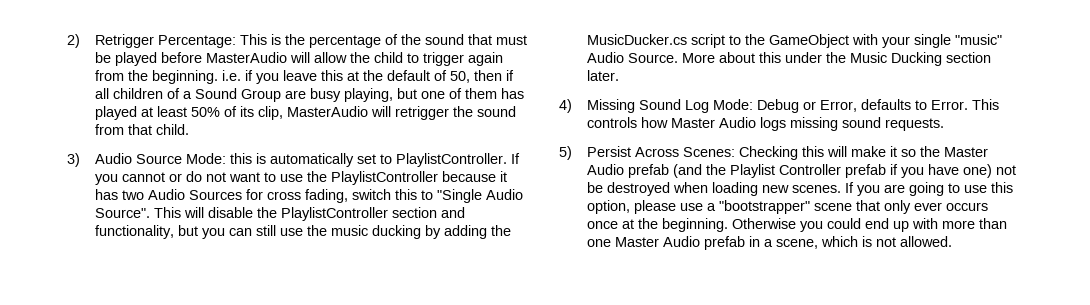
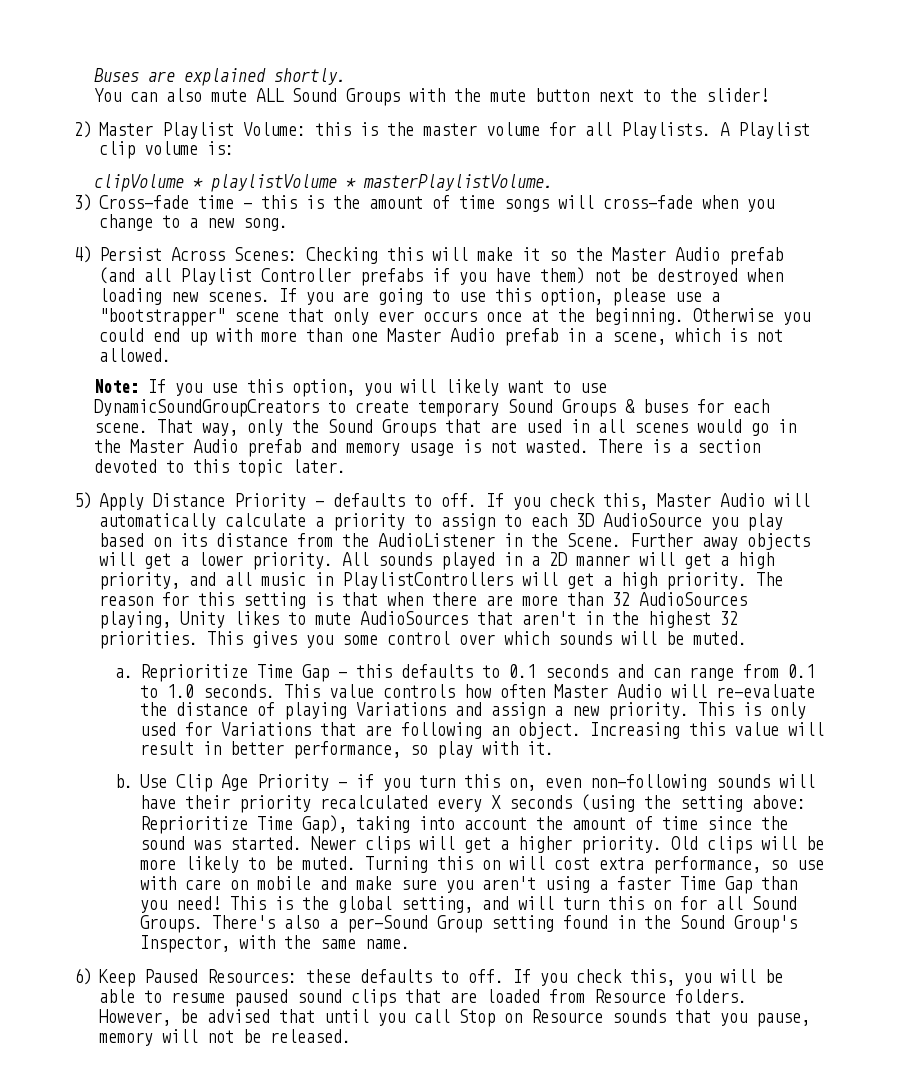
[67,34,528,48] [95,52,504,66] [95,70,515,84] [95,88,525,102] [95,106,517,120] [95,124,190,135] [67,153,521,167] [95,171,508,185] [95,189,524,203] [95,207,466,221] [95,225,512,239] [587,34,1003,48] [587,52,992,66] [587,70,620,81] [559,99,1000,113] [587,117,945,131] [559,146,572,160] 2) Retrigger Percentage: This is the percentage of the sound that must be played before MasterAudio will allow the child to trigger again from the beginning. i.e. if you leave this at the default of 50, then if all children of a Sound Group are busy playing, but one of them has played at least 50% of its clip, MasterAudio will retrigger the sound from that child. // 3) Audio Source Mode: this is automatically set to PlaylistController. If you cannot or do not want to use the PlaylistController because it has two Audio Sources for cross fading, switch this to "Single Audio Source". This will disable the PlaylistController section and functionality, but you can still use the music ducking by adding the MusicDucker.cs script to the GameObject with your single "music" Audio Source. More about this under the Music Ducking section later. // 4) Missing Sound Log Mode: Debug or Error, defaults to Error. This controls how Master Audio logs missing sound requests. // 5) -> [94,68,347,86] [94,88,770,106] [74,121,810,139] [99,141,234,159] [94,174,554,192] [74,194,774,212] [99,214,288,231] [74,246,92,263] Buses are explained shortly. // You can also mute ALL Sound Groups with the mute button next to the slider! // 2) Master Playlist Volume: this is the master volume for all Playlists. A Playlist clip volume is: // clipVolume * playlistVolume * masterPlaylistVolume. // 3) Cross-fade time - this is the amount of time songs will cross-fade when you change to a new song. // 4)
[706,164,727,175] the -> [144,268,171,282] all
[845,164,887,178] prefab -> [360,268,423,286] prefabs
[963,164,993,178] one) -> [540,267,585,284] them)
(953, 241) none -> [94,379,608,397] [94,399,770,417] [94,419,797,437] [94,439,761,457] [94,459,347,477] [74,492,810,511] [99,513,783,531] [99,533,810,550] [99,552,774,570] [99,572,783,590] [99,592,747,609] [99,611,738,629] [99,631,747,649] [114,664,815,682] [139,684,815,698] [139,702,806,720] [139,722,824,739] [139,741,554,759] [114,774,815,792] [139,794,806,813] [139,815,788,834] [139,836,824,854] [139,856,824,874] [139,876,797,894] [139,896,797,913] [139,915,797,933] [139,935,410,953] [74,968,783,987] [99,989,747,1007] [99,1009,810,1027] [99,1029,351,1046] // Note: If you use this option, you will likely want to use DynamicSoundGroupCreators to create temporary Sound Groups & buses for each scene. That way, only the Sound Groups that are used in all scenes would go in the Master Audio prefab and memory usage is not wasted. There is a section devoted to this topic later. // 5) Apply Distance Priority - defaults to off. If you check this, Master Audio will automatically calculate a priority to assign to each 3D AudioSource you play based on its distance from the AudioListener in the Scene. Further away objects will get a lower priority. All sounds played in a 2D manner will get a high priority, and all music in PlaylistControllers will get a high priority. The reason for this setting is that when there are more than 32 AudioSources playing, Unity likes to mute AudioSources that aren't in the highest 32 priorities. This gives you some control over which sounds will be muted. // a. Reprioritize Time Gap - this defaults to 0.1 seconds and can range from 0.1 to 1.0 seconds. This value controls how often Master Audio will re-evaluate the distance of playing Variations and assign a new priority. This is only used for Variations that are following an object. Increasing this value will result in better performance, so play with it. // b. Use Clip Age Priority - if you turn this on, even non-following sounds will have their priority recalculated every X seconds (using the setting above: Reprioritize Time Gap), taking into account the amount of time since the sound was started. Newer clips will get a higher priority. Old clips will be more likely to be muted. Turning this on will cost extra performance, so use with care on mobile and make sure you aren't using a faster Time Gap than you need! This is the global setting, and will turn this on for all Sound Groups. There's also a per-Sound Group setting found in the Sound Group's Inspector, with the same name. // 6) Keep Paused Resources: these defaults to off. If you check this, you will be able to resume paused sound clips that are loaded from Resource folders. However, be advised that until you call Stop on Resource sounds that you pause, memory will not be released.

